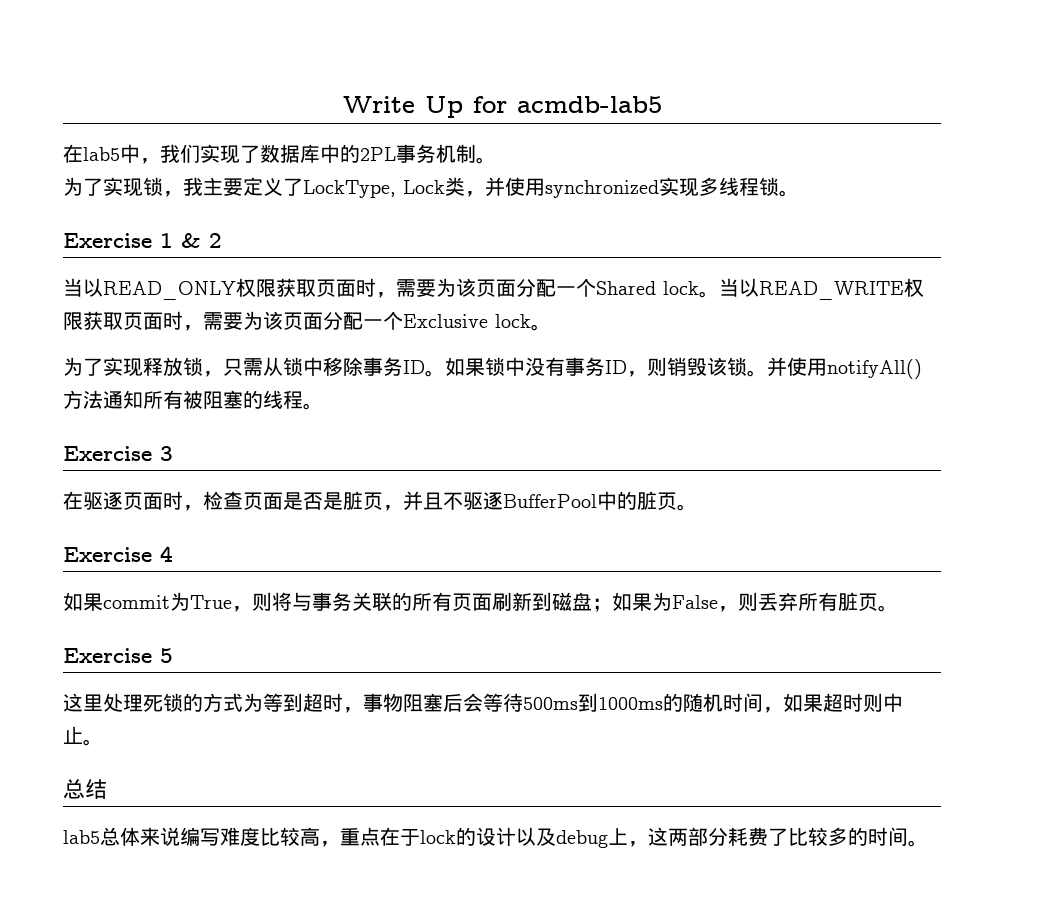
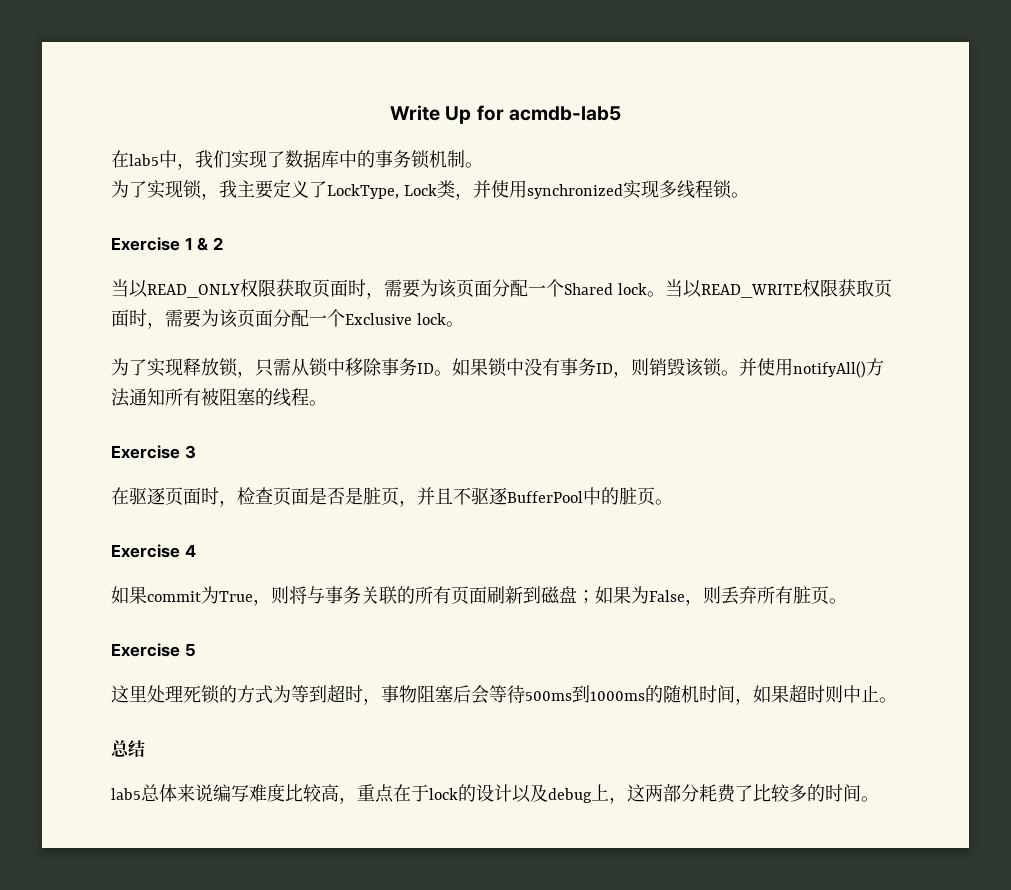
[360,144,436,163] 2PL事务 -> [375,150,430,169] 事务锁

